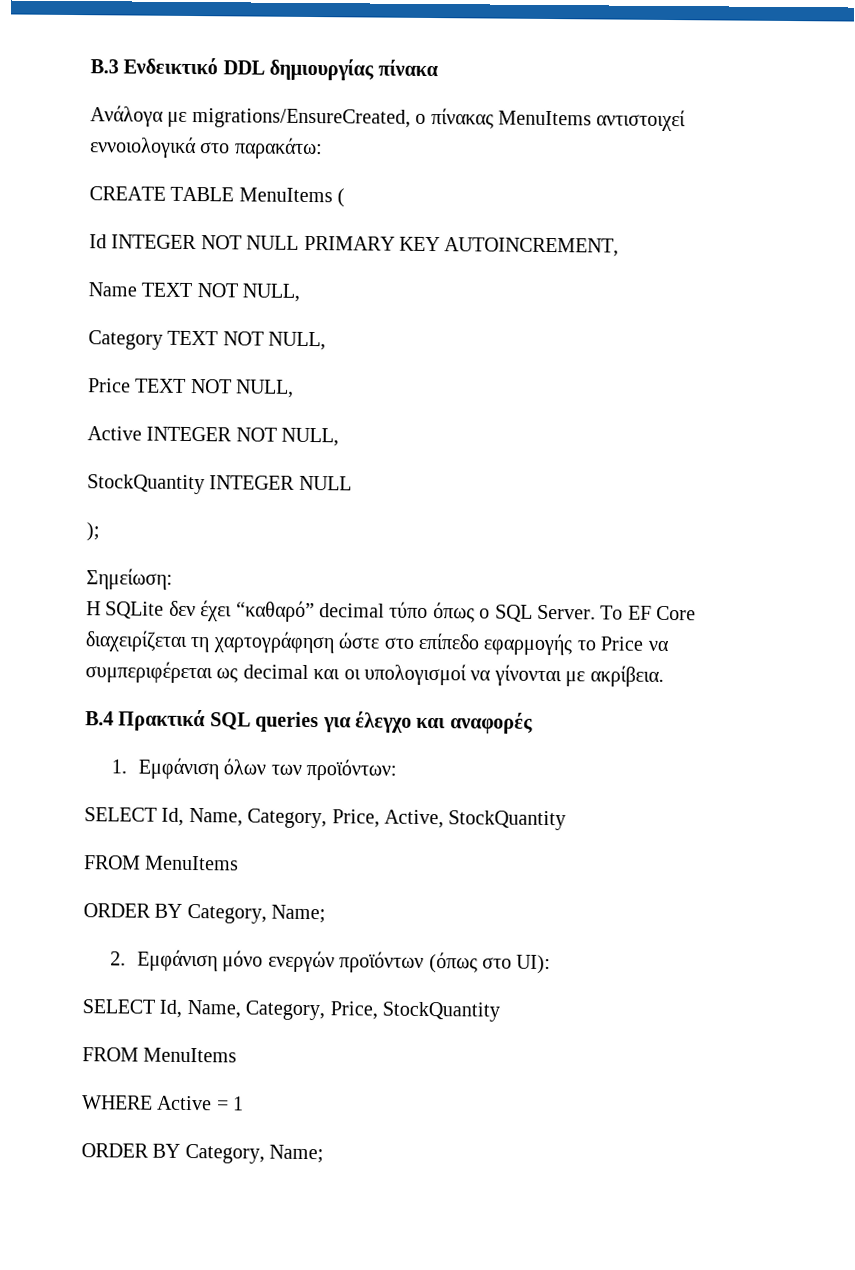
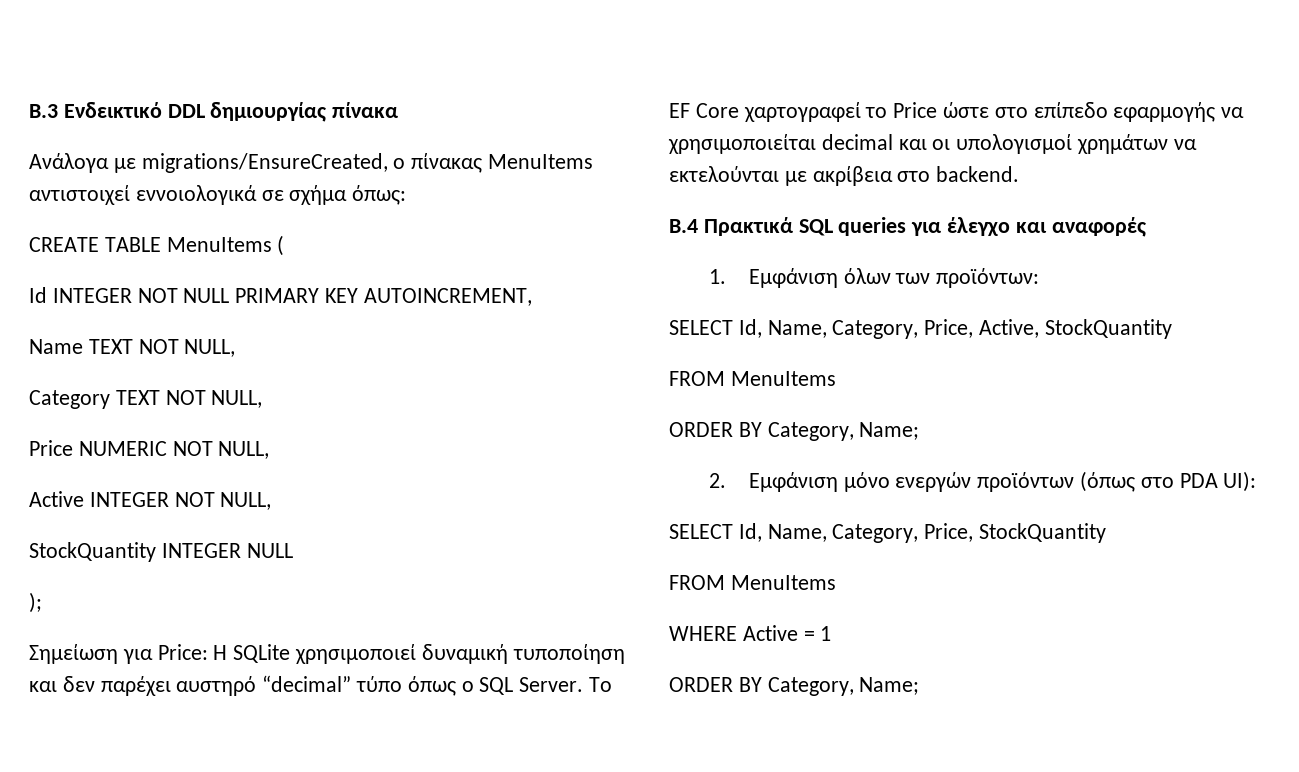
[200,137,323,160] στο παρακάτω: -> [261,185,407,205] σε σχήμα όπως:
[135,378,187,393] TEXT -> [78,441,167,456] NUMERIC
[86,568,173,590] [86,600,385,623] Σημείωση: // Η SQLite δεν έχει “καθαρό” decimal -> [29,644,625,664] [29,675,352,696] Σημείωση για Price: Η SQLite χρησιμοποιεί δυναμική τυποποίηση και δεν παρέχει αυστηρό “decimal”
[85,630,335,654] διαχειρίζεται τη χαρτογράφηση -> [743,102,938,122] χαρτογραφεί το Price
[576,636,669,652] [85,661,664,687] το Price να συμπεριφέρεται ως decimal και οι υπολογισμοί να γίνονται με ακρίβεια. -> [1221,107,1245,118] [668,134,1197,154] [669,166,1020,186] να χρησιμοποιείται decimal και οι υπολογισμοί χρημάτων να εκτελούνται με ακρίβεια στο backend.
(513, 962) none -> [1179,473,1218,488] PDA

